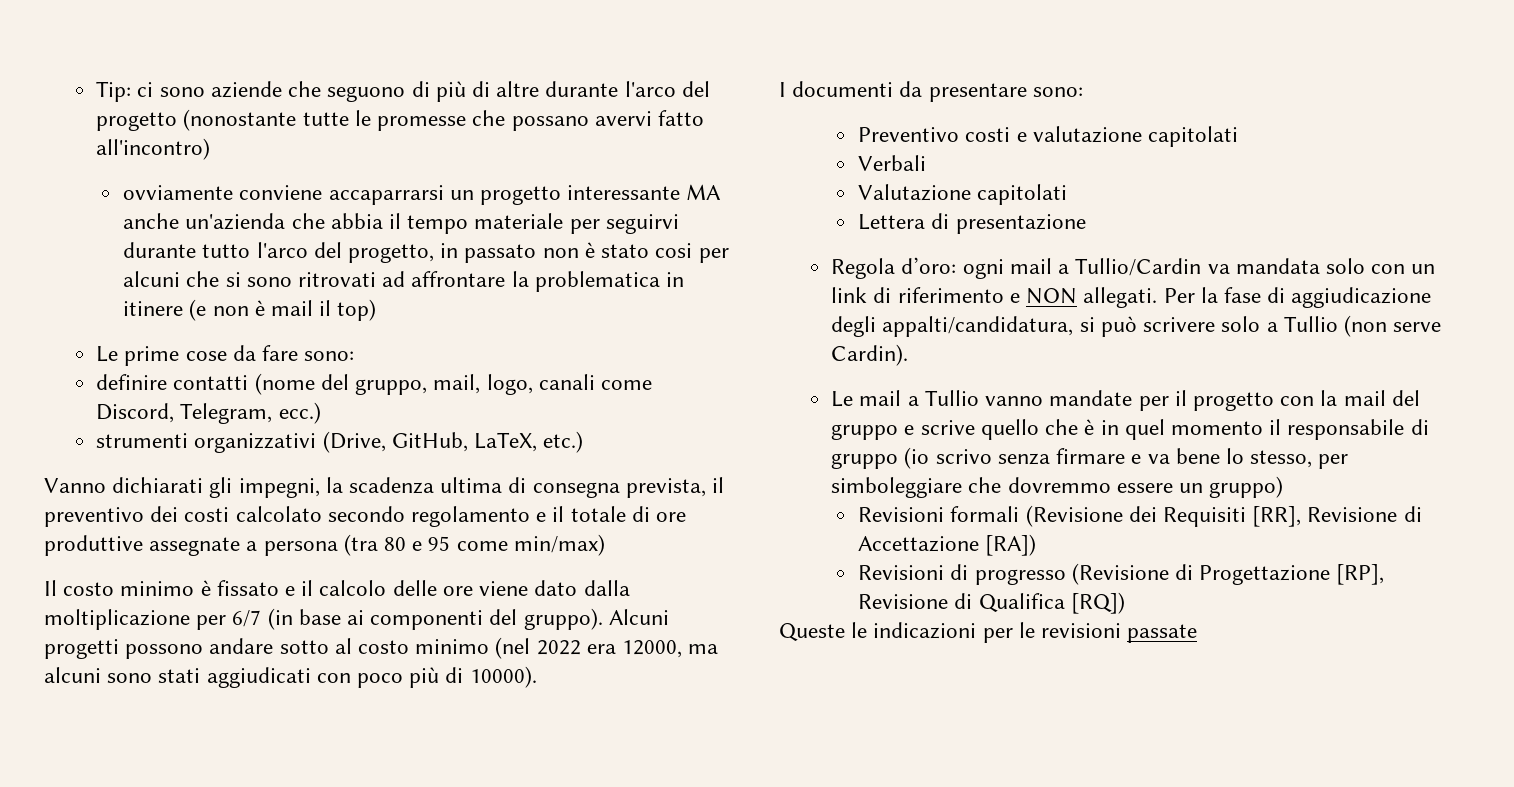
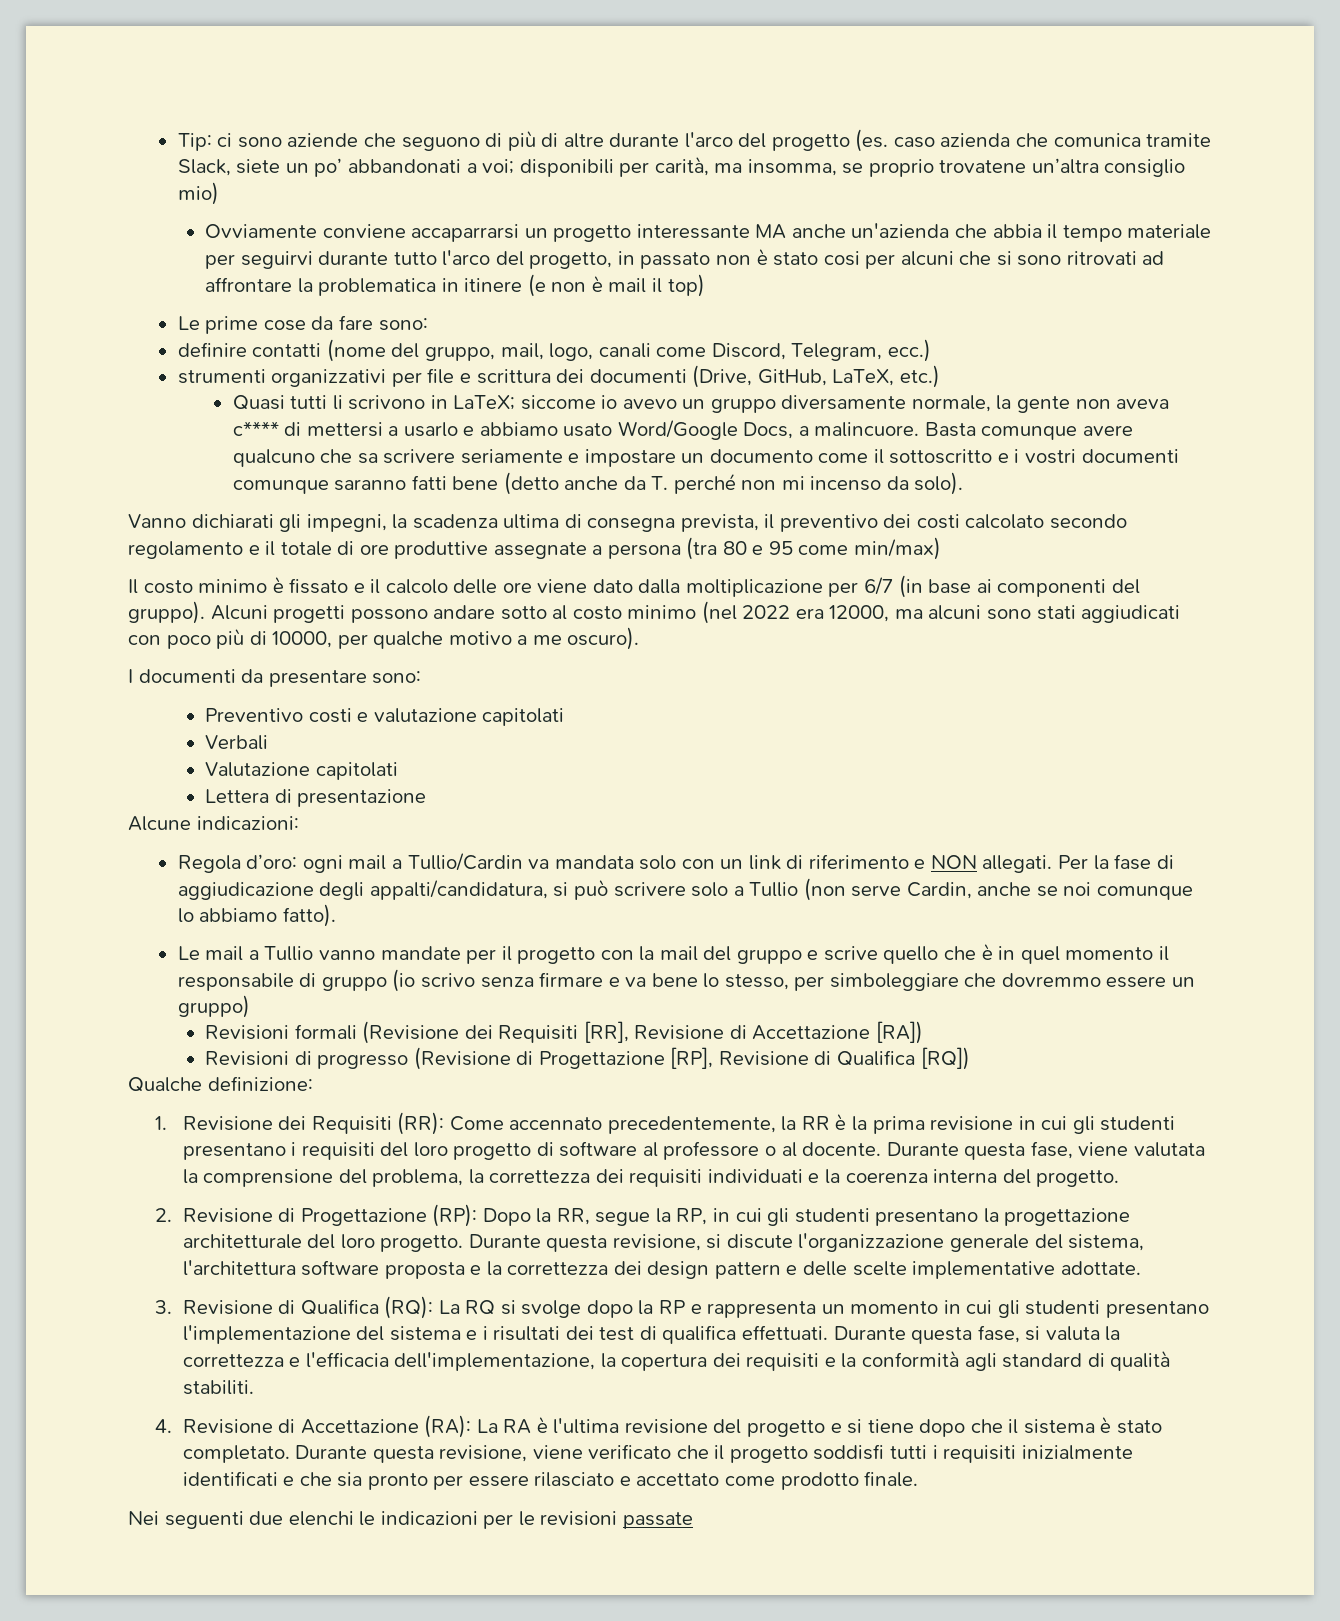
[183,109,704,131] [96,138,211,160] [123,185,234,200] (nonostante tutte le promesse che possano avervi fatto all'incontro) // ovviamente -> [855,129,1212,152] [177,156,1186,177] [177,182,219,205] [205,224,318,238] (es. caso azienda che comunica tramite Slack, siete un po’ abbandonati a voi; disponibili per carità, ma insomma, se proprio trovatene un’altra consiglio mio) // Ovviamente
[322,431,584,453] (Drive, GitHub, LaTeX, etc.) -> [391,365,940,388] [232,395,1170,413] [232,420,1133,440] [232,449,1179,467] [232,472,964,495] per file e scrittura dei documenti (Drive, GitHub, LaTeX, etc.) // Quasi tutti li scrivono in LaTeX; siccome io avevo un gruppo diversamente normale, la gente non aveva c**** di mettersi a usarlo e abbiamo usato Word/Google Docs, a malincuore. Basta comunque avere qualcuno che sa scrivere seriamente e impostare un documento come il sottoscritto e i vostri documenti comunque saranno fatti bene (detto anche da T. perché non mi incenso da solo).
[469,666,537,688] 10000). -> [272,627,640,650] 10000, per qualche motivo a me oscuro).
(1086, 224) none -> [128,816,299,831] // Alcune indicazioni:
[831,344,909,366] Cardin). -> [906,882,1193,900] [177,904,336,927] Cardin, anche se noi comunque lo abbiamo fatto).
[779,623,845,641] Queste -> [128,1076,313,1092] [155,1112,1176,1135] [182,1141,1205,1160] [182,1169,1120,1187] [155,1204,1131,1227] [182,1233,1145,1252] [182,1260,1141,1279] [155,1296,1209,1319] [182,1325,1121,1344] [182,1350,1171,1371] [182,1380,254,1395] [155,1415,1162,1438] [182,1444,1133,1463] [182,1471,919,1490] [128,1511,354,1529] Qualche definizione: // 1. Revisione dei Requisiti (RR): Come accennato precedentemente, la RR è la prima revisione in cui gli studenti presentano i requisiti del loro progetto di software al professore o al docente. Durante questa fase, viene valutata la comprensione del problema, la correttezza dei requisiti individuati e la coerenza interna del progetto. // 2. Revisione di Progettazione (RP): Dopo la RR, segue la RP, in cui gli studenti presentano la progettazione architetturale del loro progetto. Durante questa revisione, si discute l'organizzazione generale del sistema, l'architettura software proposta e la correttezza dei design pattern e delle scelte implementative adottate. // 3. Revisione di Qualifica (RQ): La RQ si svolge dopo la RP e rappresenta un momento in cui gli studenti presentano l'implementazione del sistema e i risultati dei test di qualifica effettuati. Durante questa fase, si valuta la correttezza e l'efficacia dell'implementazione, la copertura dei requisiti e la conformità agli standard di qualità stabiliti. // 4. Revisione di Accettazione (RA): La RA è l'ultima revisione del progetto e si tiene dopo che il sistema è stato completato. Durante questa revisione, viene verificato che il progetto soddisfi tutti i requisiti inizialmente identificati e che sia pronto per essere rilasciato e accettato come prodotto finale. // Nei seguenti due elenchi

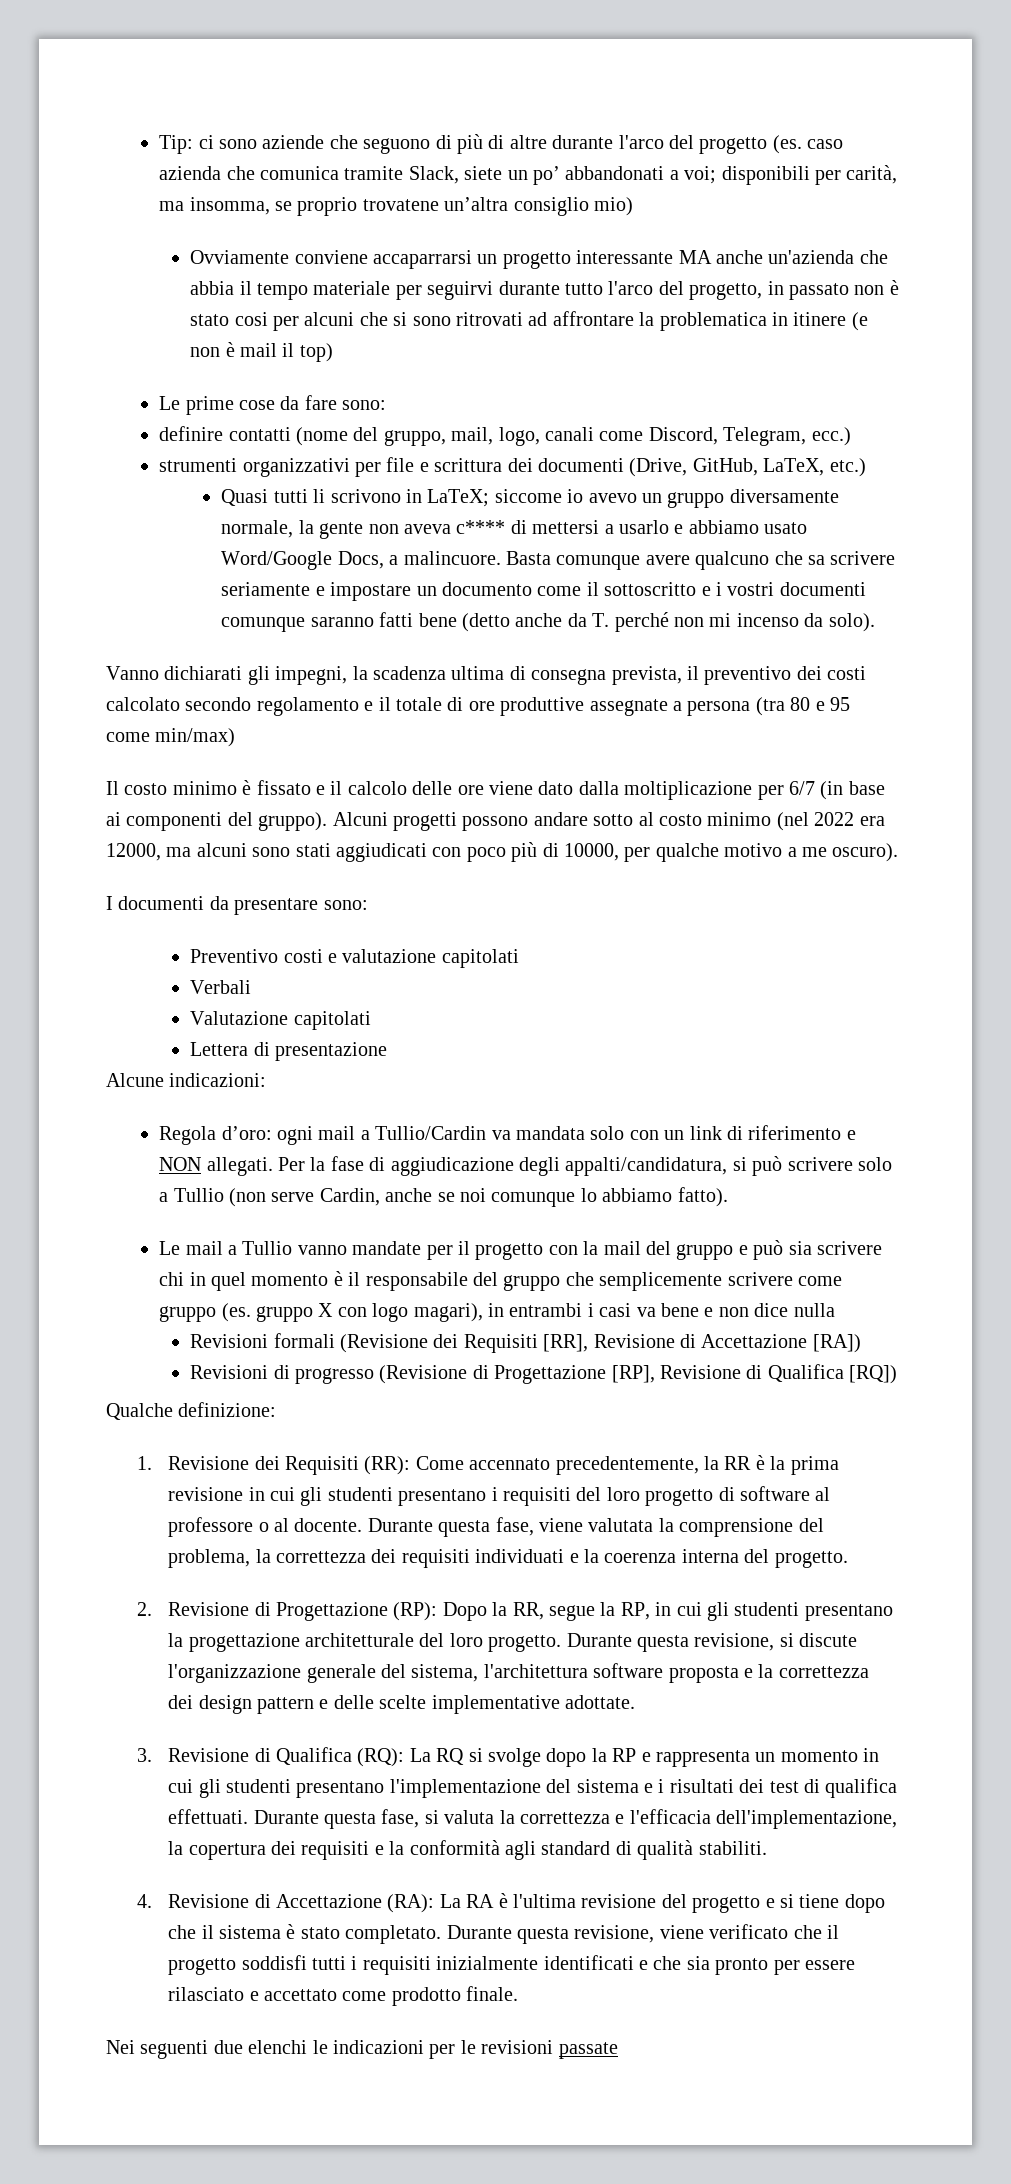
[823,943,993,964] scrive quello che è -> [753,1240,882,1260] [159,1272,185,1286] può sia scrivere chi
(1154, 953) none -> [333,1271,343,1286] è
[299,969,1195,992] [177,995,250,1018] di gruppo (io scrivo senza firmare e va bene lo stesso, per simboleggiare che dovremmo essere un gruppo) -> [472,1272,842,1291] [159,1303,835,1322] del gruppo che semplicemente scrivere come gruppo (es. gruppo X con logo magari), in entrambi i casi va bene e non dice nulla

